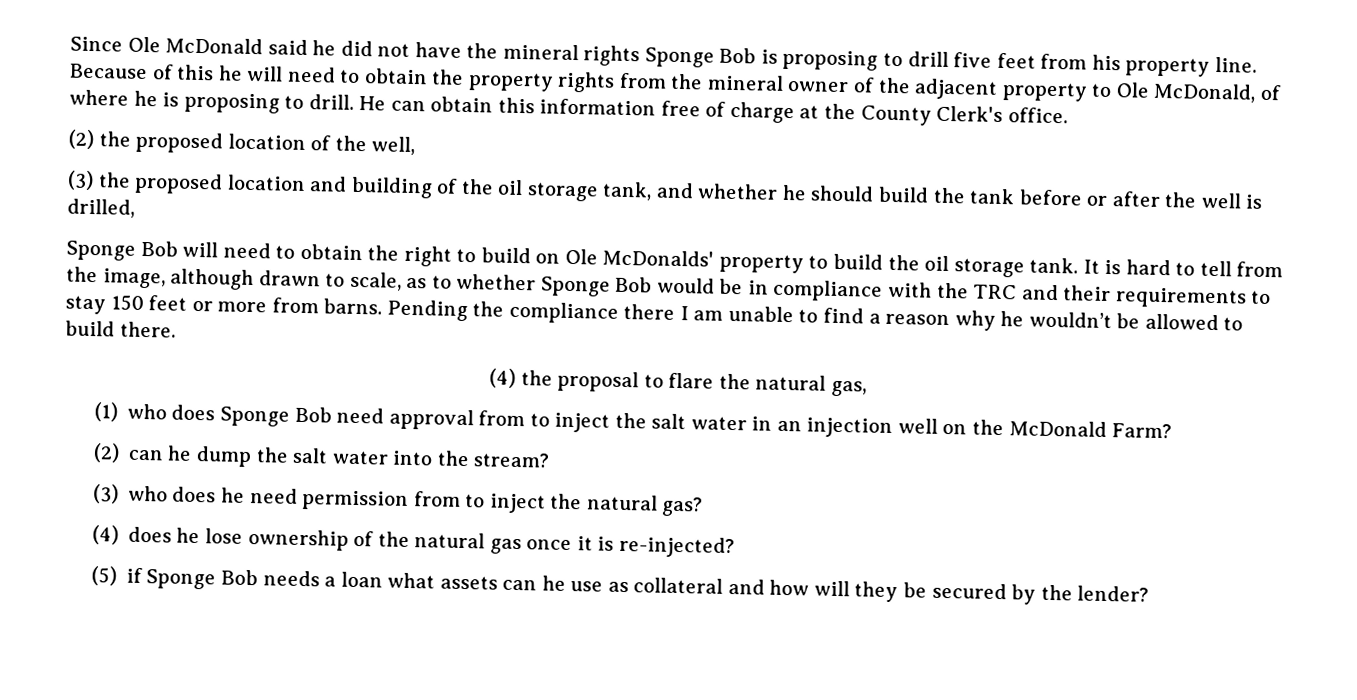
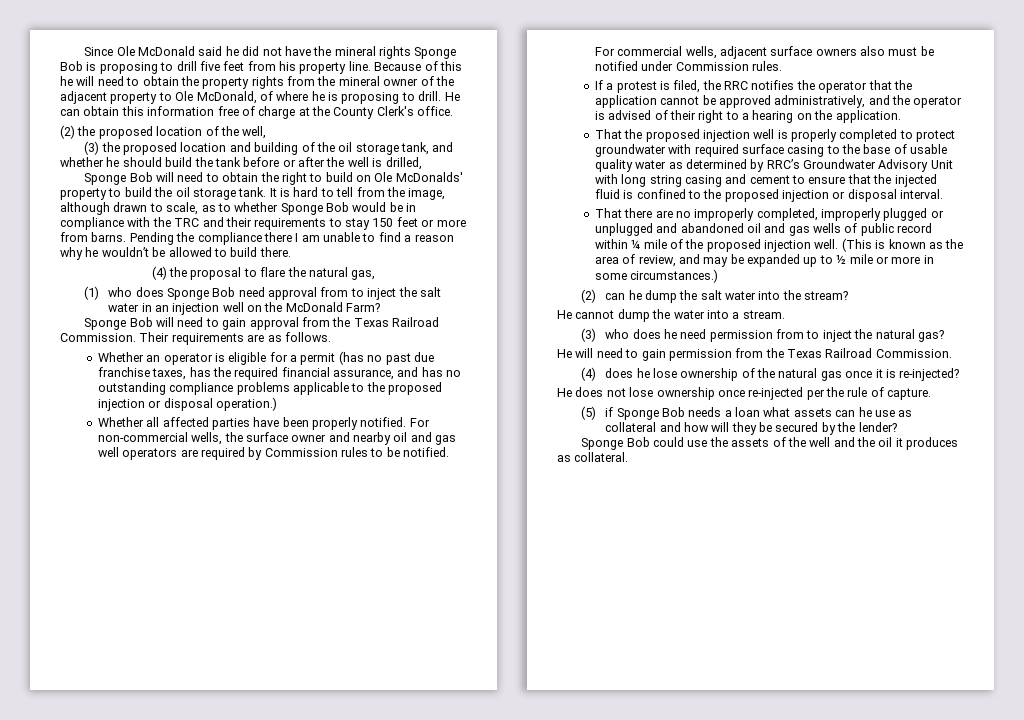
(1173, 431) none -> [84,317,440,330] [60,332,331,345] [97,351,434,365] [97,367,462,380] [97,382,443,395] [97,397,277,411] [97,417,430,430] [97,432,457,445] [97,447,450,460] [594,46,934,59] [594,61,782,71] [594,80,912,93] [594,95,963,108] [594,110,901,123] [594,129,956,142] [594,144,948,157] [594,159,953,172] [594,174,937,187] [594,189,944,202] [594,208,944,221] [594,223,933,236] [594,238,964,252] [594,254,934,267] [594,269,719,283] // Sponge Bob will need to gain approval from the Texas Railroad Commission. Their requirements are as follows. // Whether an operator is eligible for a permit (has no past due franchise taxes, has the required financial assurance, and has no outstanding compliance problems applicable to the proposed injection or disposal operation.) // Whether all affected parties have been properly notified. For non-commercial wells, the surface owner and nearby oil and gas well operators are required by Commission rules to be notified. For commercial wells, adjacent surface owners also must be notified under Commission rules. // If a protest is filed, the RRC notifies the operator that the application cannot be approved administratively, and the operator is advised of their right to a hearing on the application. // That the proposed injection well is properly completed to protect groundwater with required surface casing to the base of usable quality water as determined by RRC’s Groundwater Advisory Unit with long string casing and cement to ensure that the injected fluid is confined to the proposed injection or disposal interval. // That there are no improperly completed, improperly plugged or unplugged and abandoned oil and gas wells of public record within ¼ mile of the proposed injection well. (This is known as the area of review, and may be expanded up to ½ mile or more in some circumstances.)
(551, 460) none -> [557,309,785,322] // He cannot dump the water into a stream.
(704, 506) none -> [557,348,952,361] // He will need to gain permission from the Texas Railroad Commission.
(735, 547) none -> [557,387,932,400] // He does not lose ownership once re-injected per the rule of capture.
(1150, 593) none -> [581,437,959,450] [557,452,629,462] // Sponge Bob could use the assets of the well and the oil it produces as collateral.

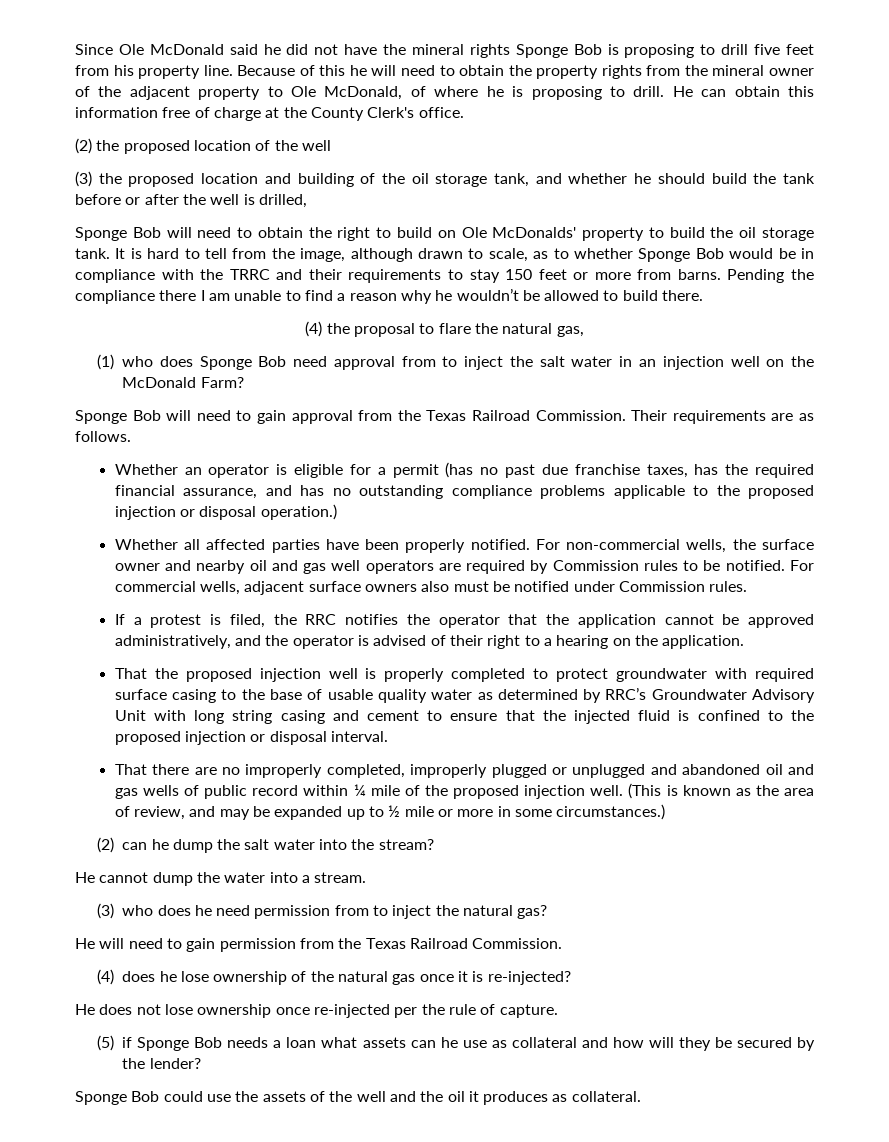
[242,126,267,139] well, -> [301,140,331,151] well
[174,218,200,227] TRC -> [229,269,270,280] TRRC

